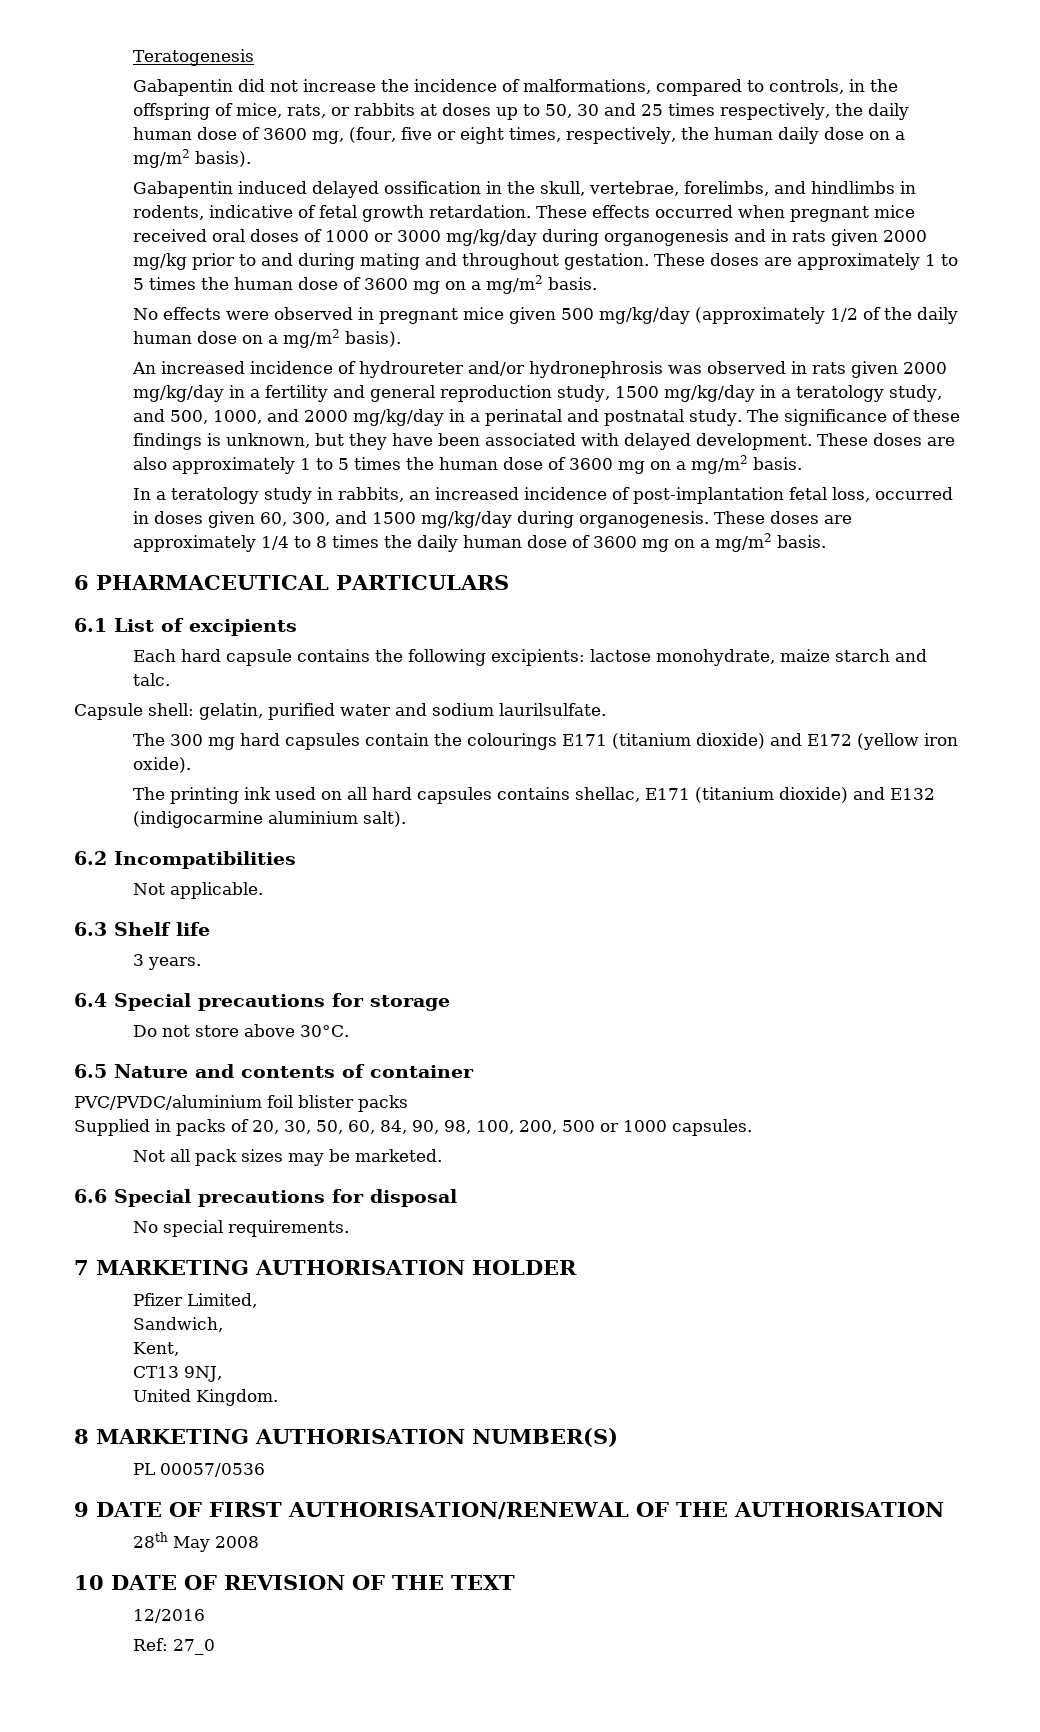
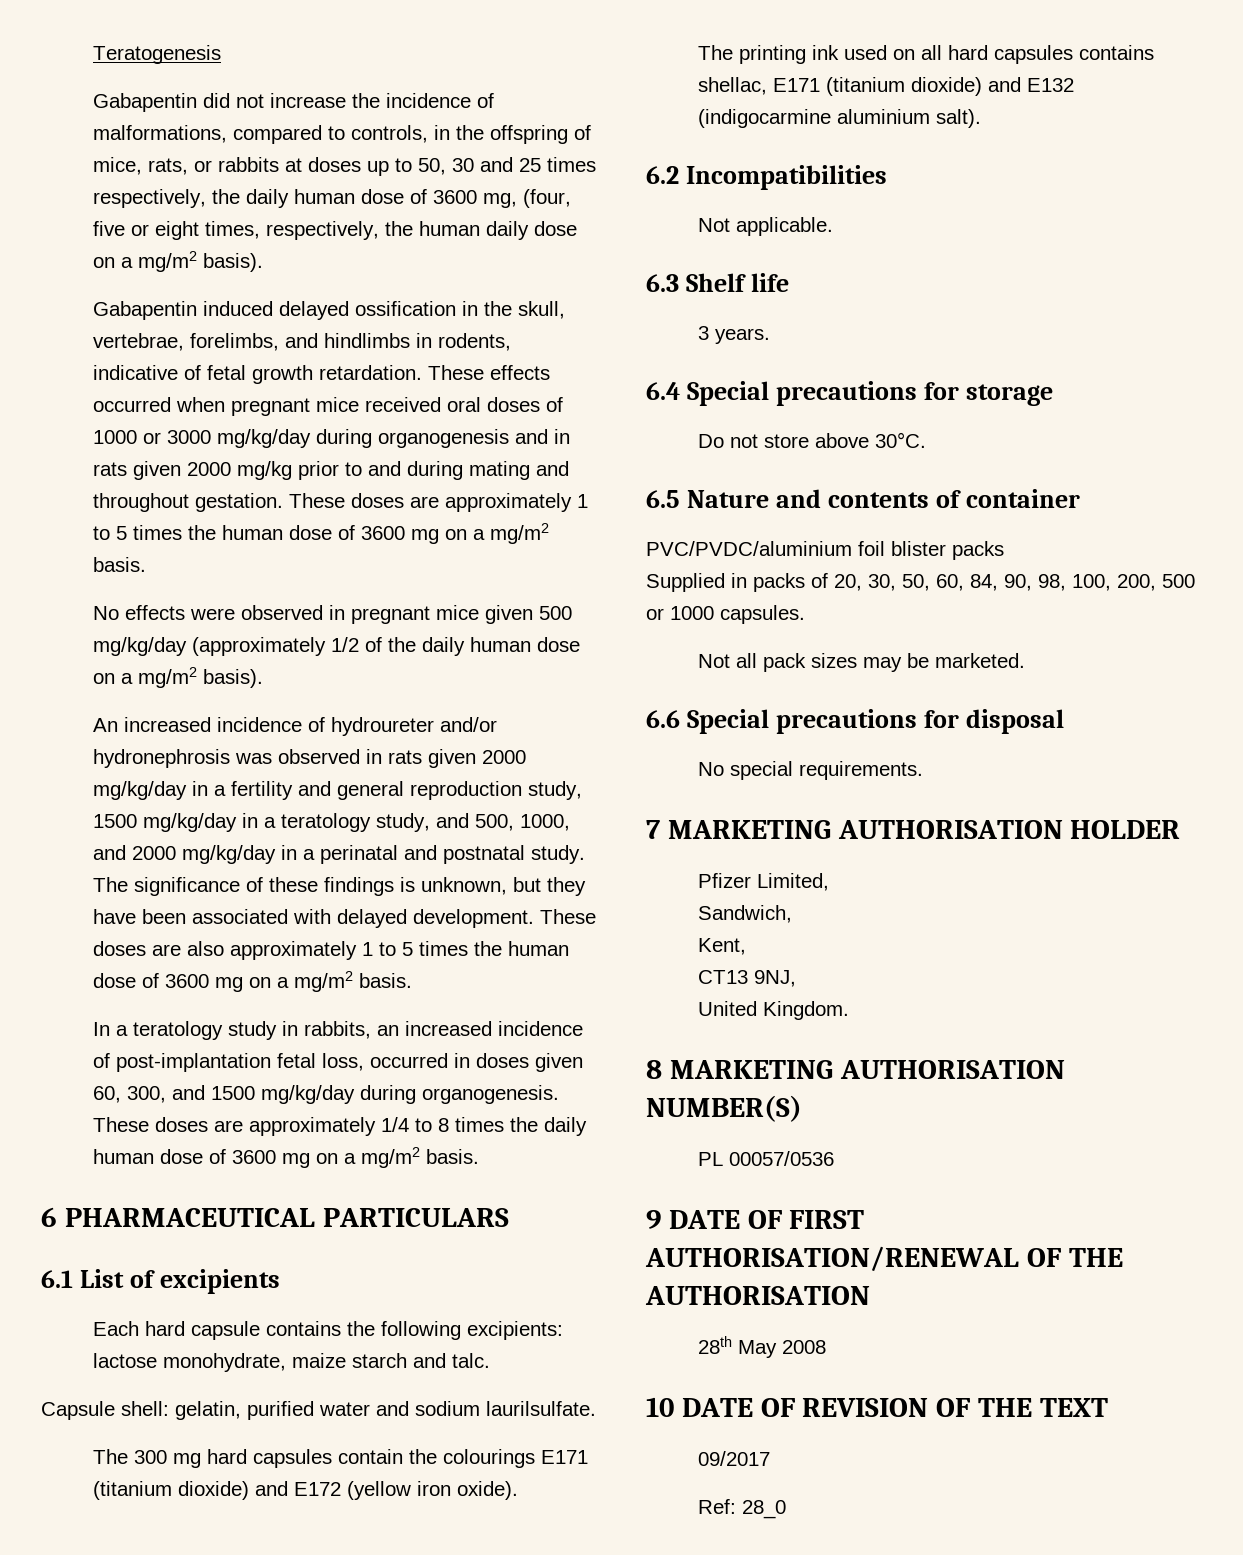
[132,1609,205,1623] 12/2016 -> [698,1451,771,1466] 09/2017
[172,1639,215,1655] 27_0 -> [742,1500,787,1519] 28_0

